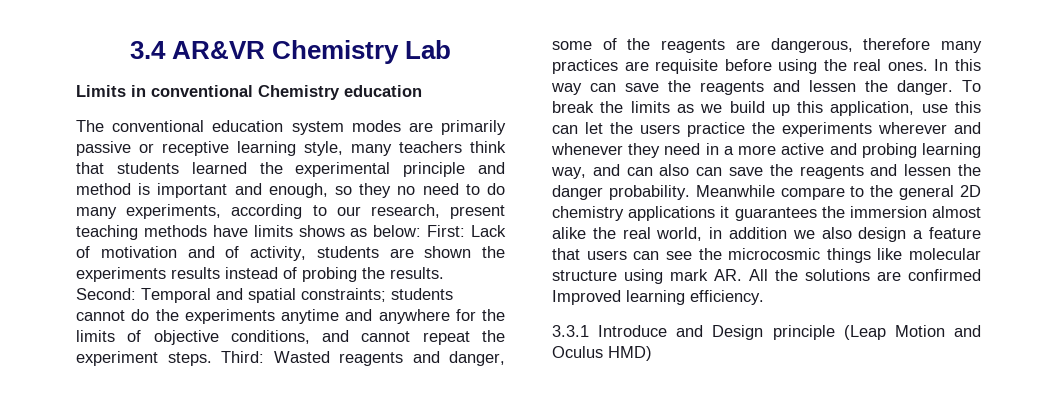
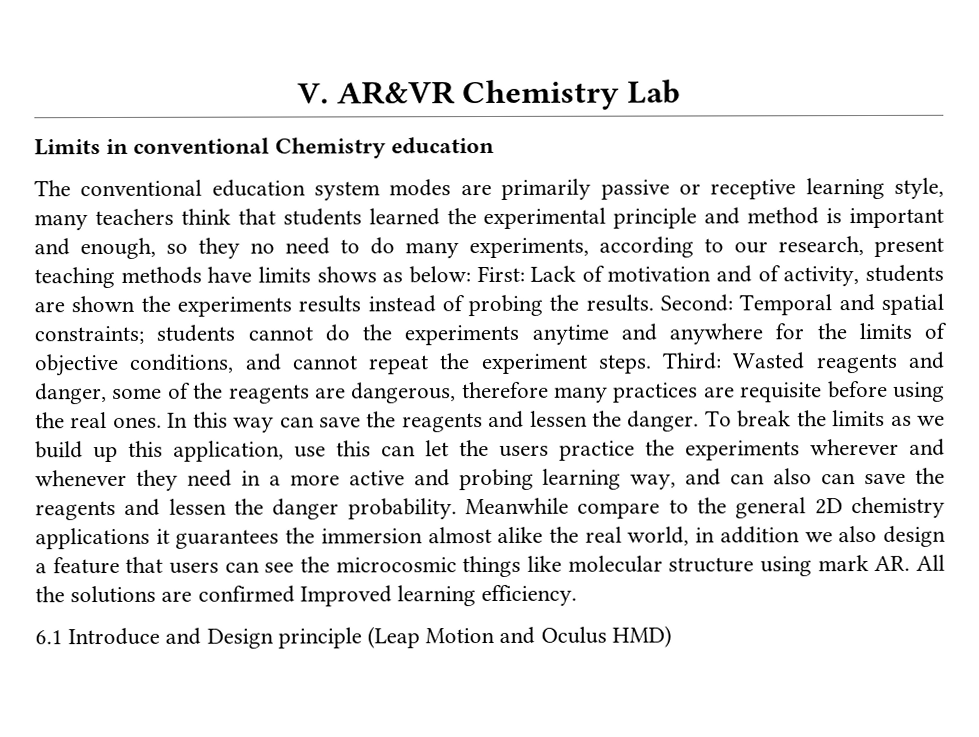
[129,41,166,59] 3.4 -> [296,83,329,104] Ⅴ.
[552,325,589,337] 3.3.1 -> [35,630,63,645] 6.1

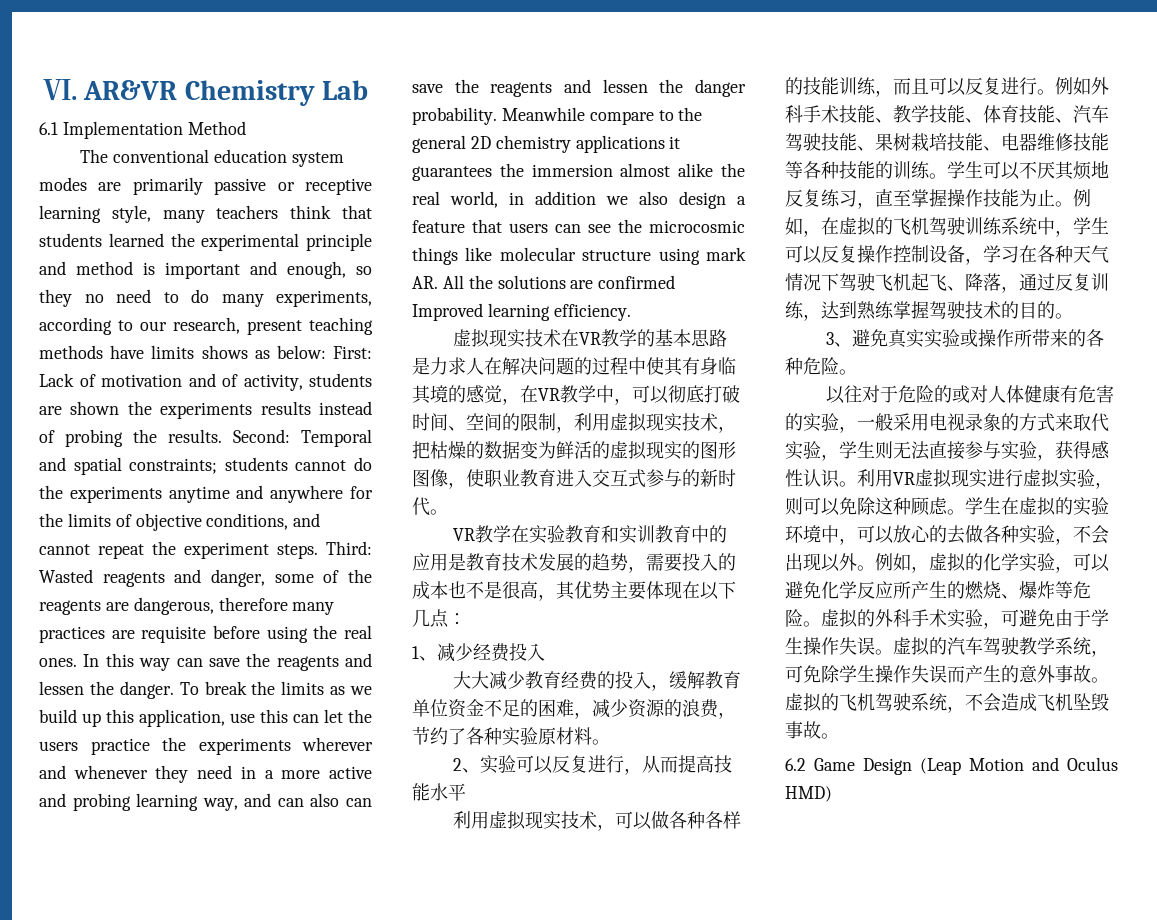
[296,83,329,104] Ⅴ. -> [42,79,77,101] Ⅵ.
[34,136,494,159] Limits in conventional Chemistry education -> [39,121,246,139] 6.1 Implementation Method
[35,627,362,649] 6.1 Introduce and Design principle -> [453,329,728,348] [412,357,736,376] [412,385,740,405] [412,413,736,433] [412,441,736,460] [412,469,736,489] [412,497,448,516] [453,525,728,544] [412,553,736,573] [412,581,736,601] [412,609,466,628] [412,643,545,662] [453,671,742,691] [412,699,736,719] [412,727,610,746] [453,755,733,775] [412,783,466,801] [453,811,742,831] [785,77,1109,97] [785,105,1109,123] [785,133,1109,152] [785,161,1109,180] [785,189,1091,209] [785,217,1109,237] [785,245,1109,265] [785,273,1109,293] [785,301,1073,321] [826,329,1105,348] [785,357,857,375] [826,385,1115,404] [785,413,1109,433] [785,441,1110,461] [785,469,1113,489] [785,497,1109,516] [785,525,1109,545] [785,553,1110,573] [785,581,1091,600] [785,609,1109,629] [785,637,1109,657] [785,665,1109,683] [785,693,1109,713] [785,721,839,739] [785,758,912,775] 虚拟现实技术在VR教学的基本思路是力求人在解决问题的过程中使其有身临其境的感觉，在VR教学中，可以彻底打破时间、空间的限制，利用虚拟现实技术，把枯燥的数据变为鲜活的虚拟现实的图形图像，使职业教育进入交互式参与的新时代。 // VR教学在实验教育和实训教育中的应用是教育技术发展的趋势，需要投入的成本也不是很高，其优势主要体现在以下几点： // 1、减少经费投入 // 大大减少教育经费的投入，缓解教育单位资金不足的困难，减少资源的浪费，节约了各种实验原材料。 // 2、实验可以反复进行，从而提高技能水平 // 利用虚拟现实技术，可以做各种各样的技能训练，而且可以反复进行。例如外科手术技能、教学技能、体育技能、汽车驾驶技能、果树栽培技能、电器维修技能等各种技能的训练。学生可以不厌其烦地反复练习，直至掌握操作技能为止。例如，在虚拟的飞机驾驶训练系统中，学生可以反复操作控制设备，学习在各种天气情况下驾驶飞机起飞、降落，通过反复训练，达到熟练掌握驾驶技术的目的。 // 3、避免真实实验或操作所带来的各种危险。 // 以往对于危险的或对人体健康有危害的实验，一般采用电视录象的方式来取代实验，学生则无法直接参与实验，获得感性认识。利用VR虚拟现实进行虚拟实验，则可以免除这种顾虑。学生在虚拟的实验环境中，可以放心的去做各种实验，不会出现以外。例如，虚拟的化学实验，可以避免化学反应所产生的燃烧、爆炸等危险。虚拟的外科手术实验，可避免由于学生操作失误。虚拟的汽车驾驶教学系统，可免除学生操作失误而产生的意外事故。虚拟的飞机驾驶系统，不会造成飞机坠毁事故。 // 6.2 Game Design

